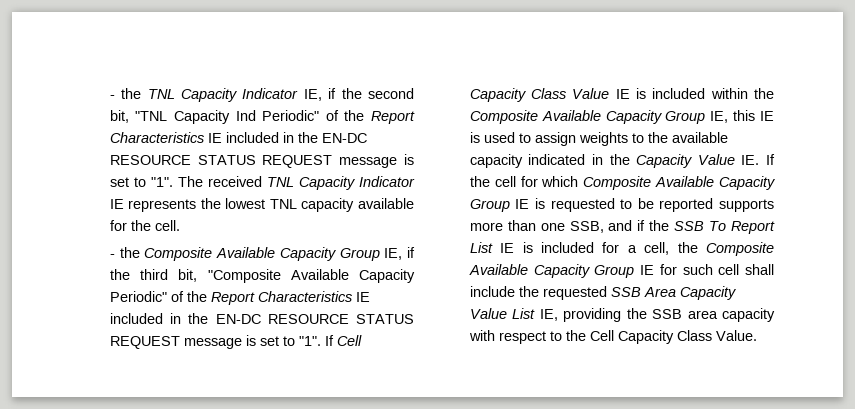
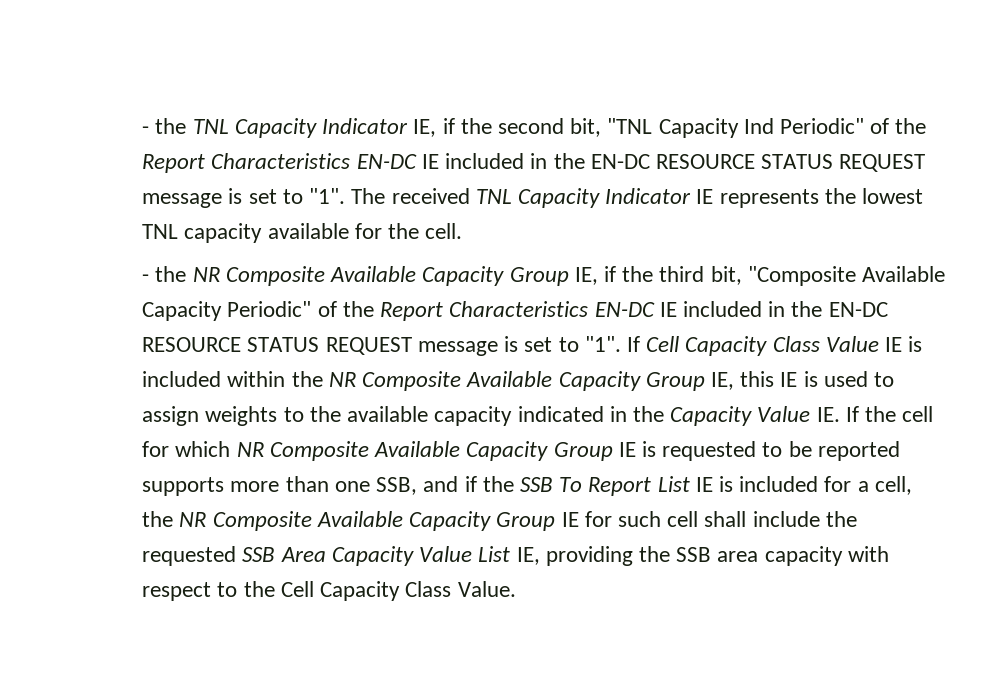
(204, 137) none -> [356,154,417,169] EN-DC
(140, 252) none -> [192,267,220,282] NR
(352, 296) none -> [594,302,655,317] EN-DC
(774, 93) none -> [328,372,356,387] NR
(579, 181) none -> [236,442,264,457] NR
(698, 247) none -> [179,512,207,527] NR

